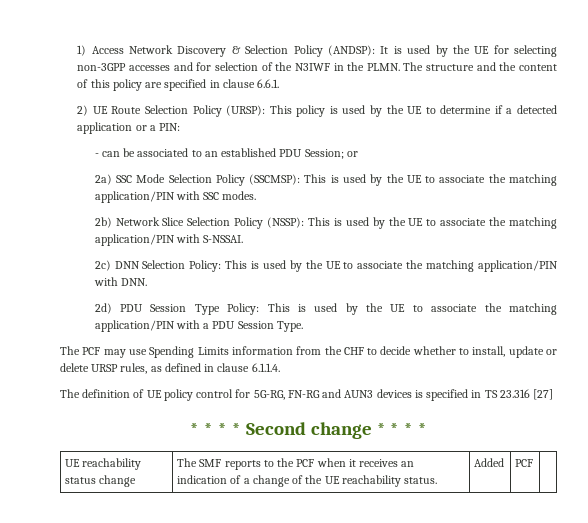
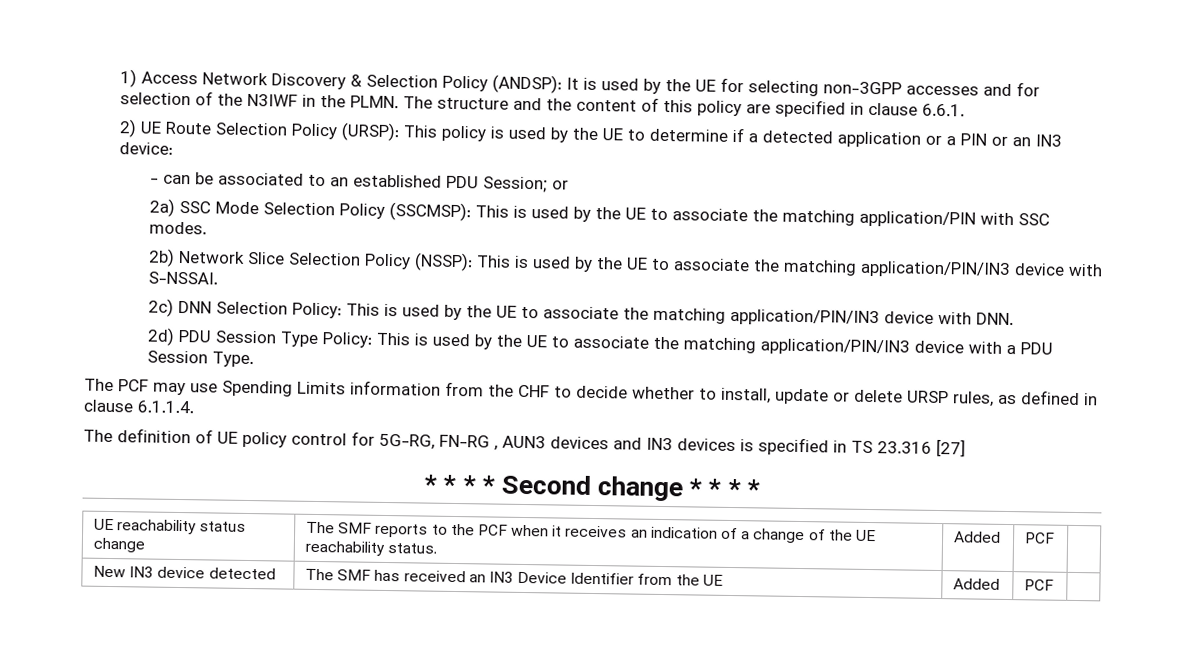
[159,123,181,131] PIN: -> [959,133,1062,147] [118,142,173,155] PIN or an IN3 device:
[94,234,175,246] application/PIN -> [860,260,1066,279] application/PIN/IN3 device
[478,260,559,272] application/PIN -> [730,308,935,327] application/PIN/IN3 device
[94,320,175,332] application/PIN -> [760,338,965,356] application/PIN/IN3 device
[322,389,374,398] and AUN3 -> [494,435,673,451] , AUN3 devices and IN3
(534, 463) none -> [92,565,276,580] [304,568,723,586] [952,578,1000,590] [1023,579,1054,591] // New IN3 device detected | The SMF has received an IN3 Device Identifier from the UE | Added | PCF |

